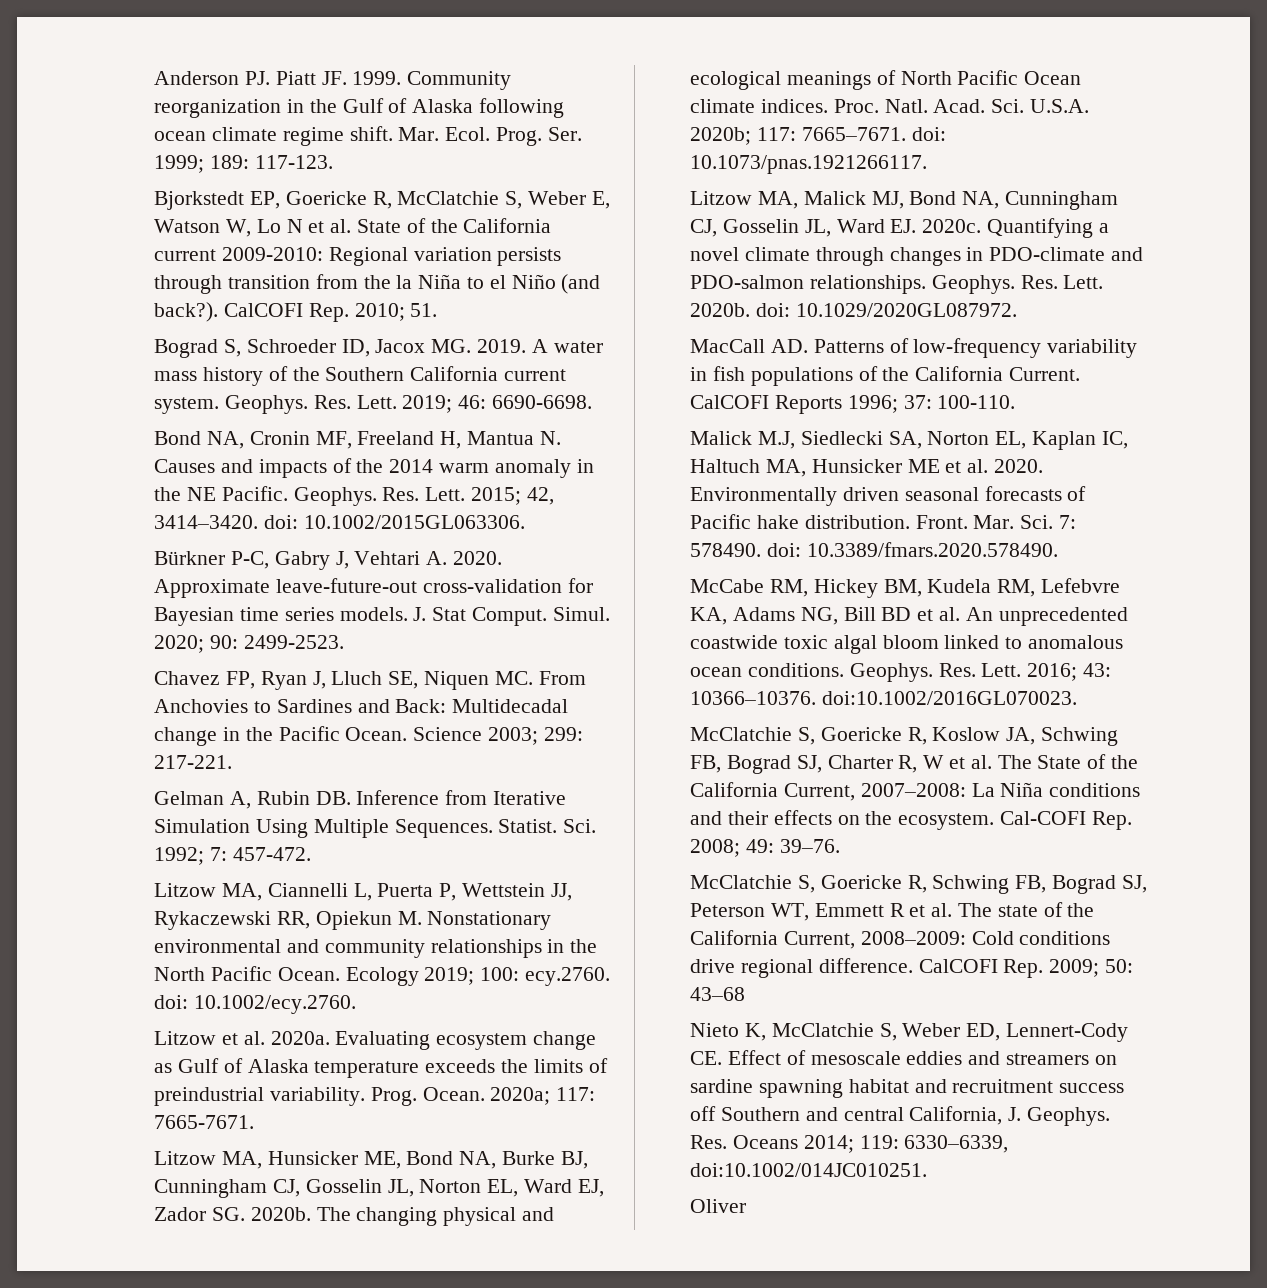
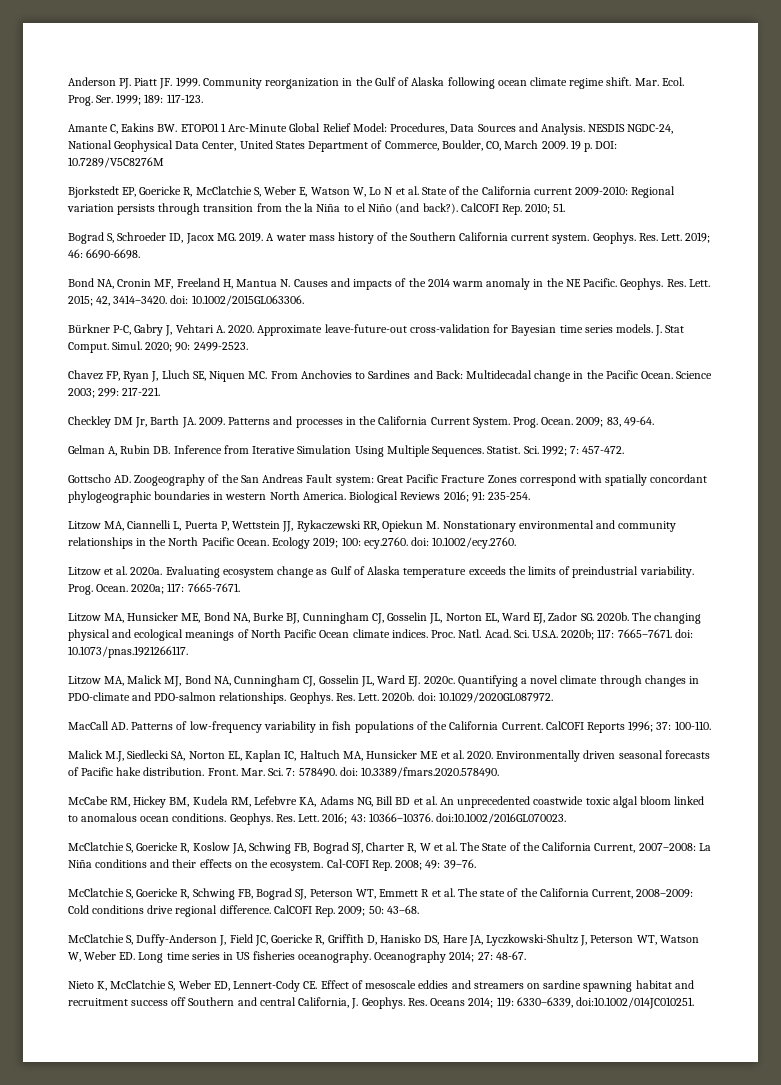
(333, 162) none -> [67,123,674,135] [67,140,618,152] [67,157,164,168] // Amante C, Eakins BW. ETOPO1 1 Arc-Minute Global Relief Model: Procedures, Data Sources and Analysis. NESDIS NGDC-24, National Geophysical Data Center, United States Department of Commerce, Boulder, CO, March 2009. 19 p. DOI: 10.7289/V5C8276M
(233, 762) none -> [67,416,654,428] // Checkley DM Jr, Barth JA. 2009. Patterns and processes in the California Current System. Prog. Ocean. 2009; 83, 49-64.
(311, 854) none -> [67,474,708,486] [67,491,531,503] // Gottscho AD. Zoogeography of the San Andreas Fault system: Great Pacific Fracture Zones correspond with spatially concordant phylogeographic boundaries in western North America. Biological Reviews 2016; 91: 235-254.
[690,987,746,1001] 43–68 -> [386,905,419,914] [67,934,699,946] [67,951,526,963] 43–68. // McClatchie S, Duffy-Anderson J, Field JC, Goericke R, Griffith D, Hanisko DS, Hare JA, Lyczkowski-Shultz J, Peterson WT, Watson W, Weber ED. Long time series in US fisheries oceanography. Oceanography 2014; 27: 48-67.
[690,1199,747,1213] // Oliver -> (694, 1003) none

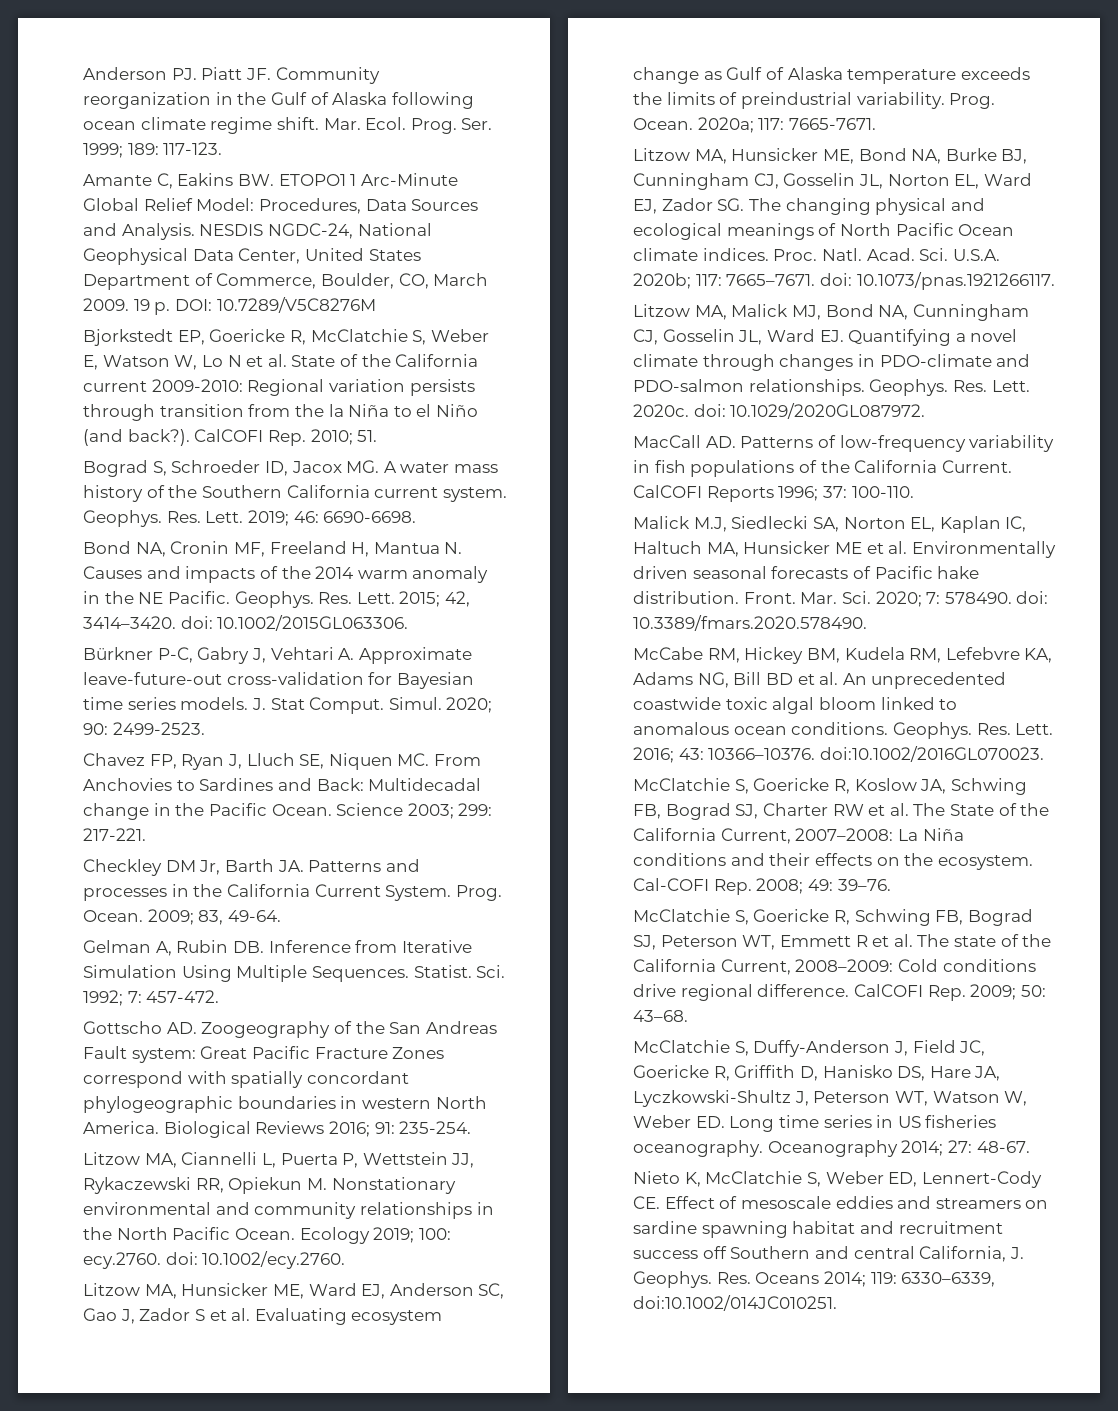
[175,77,200,87] 1999. -> (272, 74) none
[239,232,264,242] 2019. -> (380, 466) none
[228,325,255,333] 2020. -> (355, 654) none
[198,417,225,426] 2009. -> (304, 866) none
[103,566,163,575] et al. 2020a. -> [144,1283,505,1299] [83,1308,251,1324] MA, Hunsicker ME, Ward EJ, Anderson SC, Gao J, Zador S et al.
[596,612,629,621] 2020b. -> (745, 204) none
[423,676,455,684] 2020c. -> (844, 336) none
[382,692,415,701] 2020b. -> [633,404,690,417] 2020c.
[466,751,493,759] 2020. -> (908, 547) none
(284, 772) none -> [875,591,922,607] 2020;
[407,843,431,853] R, W -> [832,804,864,816] RW

